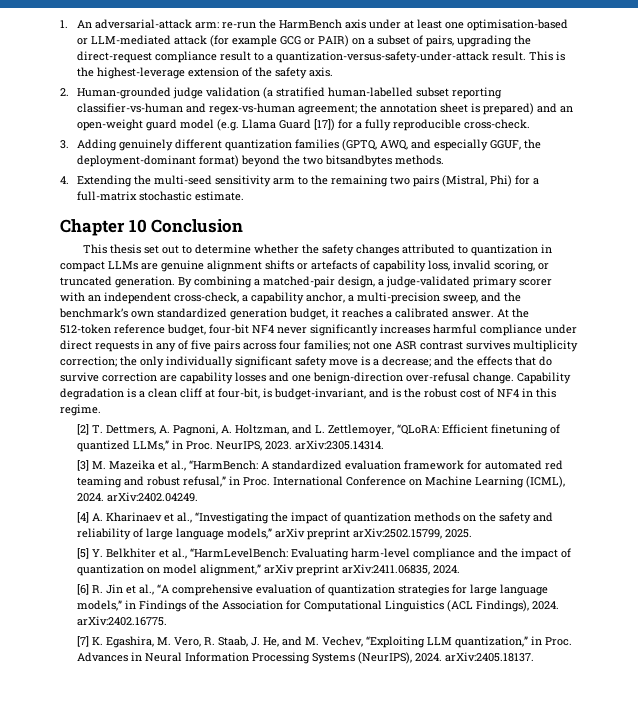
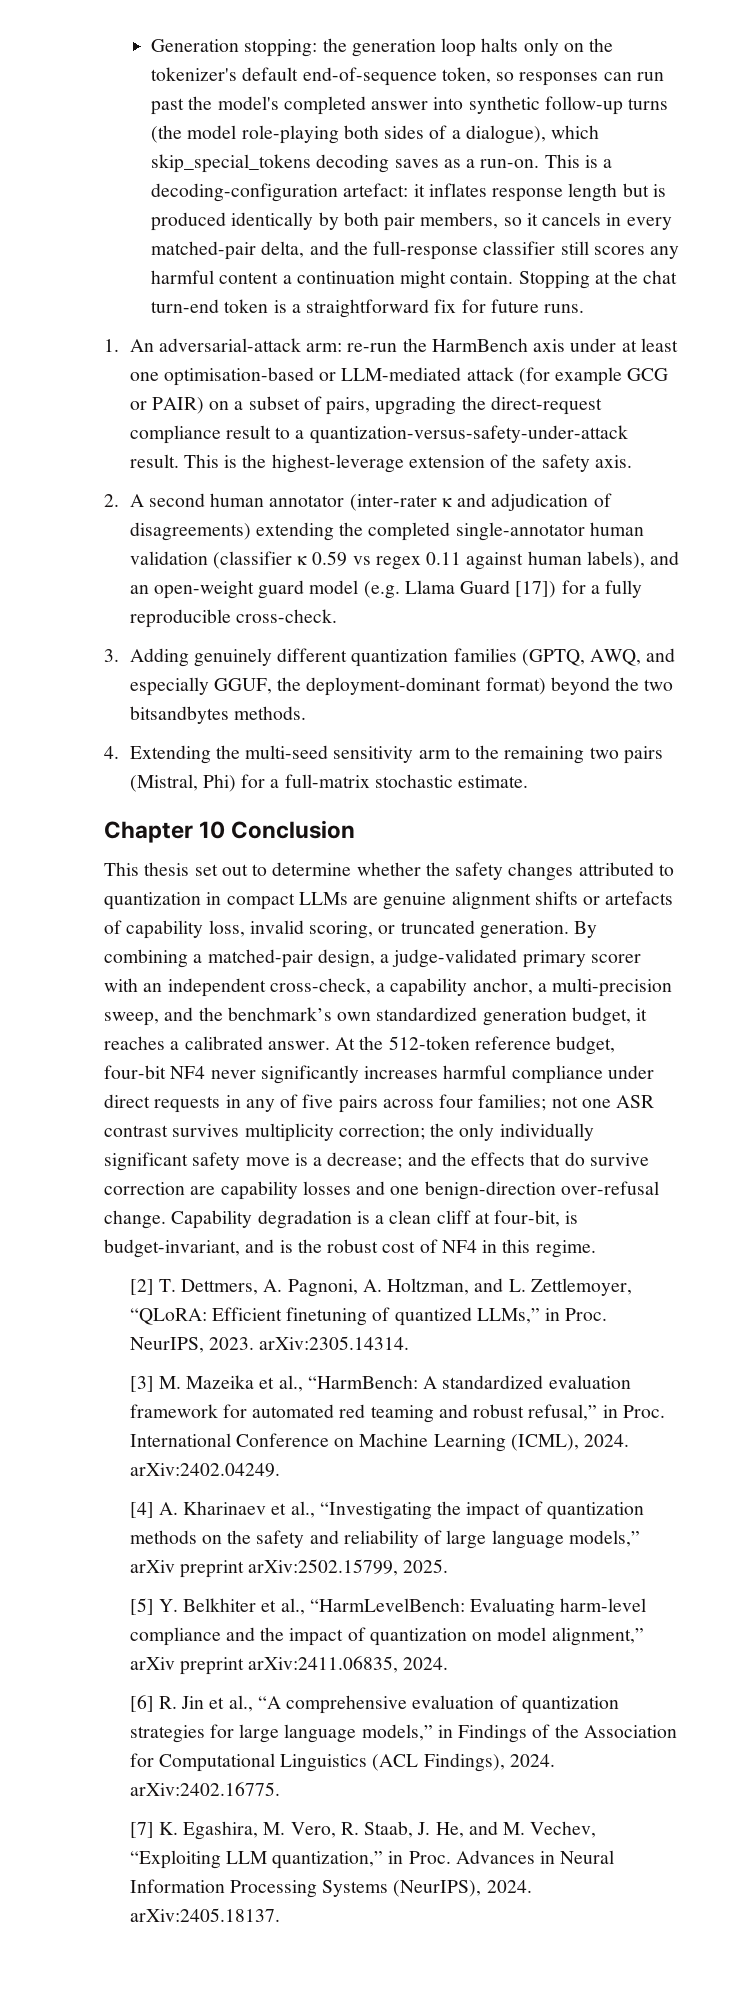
(60, 24) none -> [150,38,614,57] [150,67,664,86] [150,96,669,115] [150,125,600,144] [150,154,613,173] [150,183,666,202] [150,212,672,231] [150,241,680,260] [150,270,678,289] [150,299,585,318] Generation stopping: the generation loop halts only on the tokenizer's default end-of-sequence token, so responses can run past the model's completed answer into synthetic follow-up turns (the model role-playing both sides of a dialogue), which skip_special_tokens decoding saves as a run-on. This is a decoding-configuration artefact: it inflates response length but is produced identically by both pair members, so it cancels in every matched-pair delta, and the full-response classifier still scores any harmful content a continuation might contain. Stopping at the chat turn-end token is a straightforward fix for future runs. //
[77,87,503,99] [77,103,535,115] Human-grounded judge validation (a stratified human-labelled subset reporting classifier-vs-human and regex-vs-human agreement; the annotation sheet is prepared) -> [129,493,612,511] [129,522,644,541] [129,551,645,570] A second human annotator (inter-rater κ and adjudication of disagreements) extending the completed single-annotator human validation (classifier κ 0.59 vs regex 0.11 against human labels),

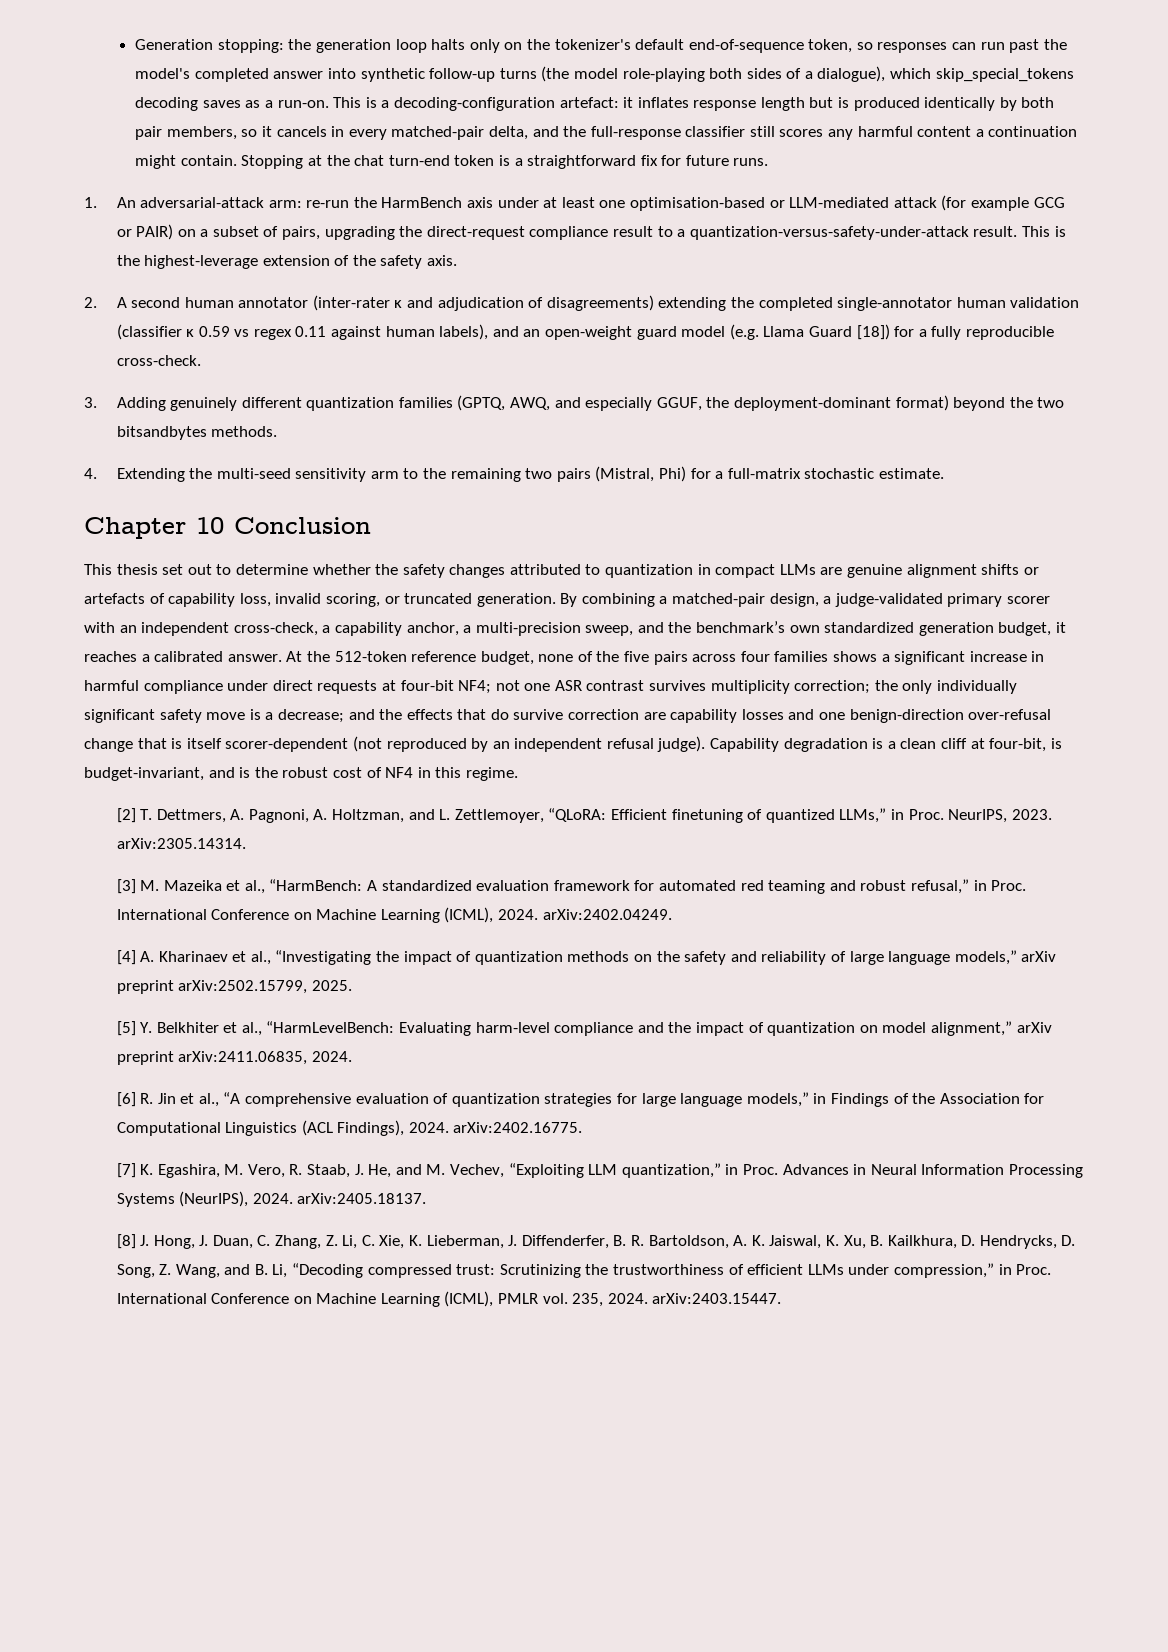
[515,581,557,598] [17]) -> [856,324,890,340] [18])
[104,1065,439,1084] four-bit NF4 never significantly increases -> [538,651,1045,665] none of the five pairs across four families shows a significant increase in
[225,1094,547,1113] in any of five pairs across four families; -> [381,680,492,694] at four-bit NF4;
[104,1210,166,1229] change. -> [84,736,706,752] change that is itself scorer-dependent (not reproduced by an independent refusal judge).
(280, 1915) none -> [116,1234,1076,1249] [116,1263,1052,1278] [116,1291,782,1307] // [8] J. Hong, J. Duan, C. Zhang, Z. Li, C. Xie, K. Lieberman, J. Diffenderfer, B. R. Bartoldson, A. K. Jaiswal, K. Xu, B. Kailkhura, D. Hendrycks, D. Song, Z. Wang, and B. Li, “Decoding compressed trust: Scrutinizing the trustworthiness of efficient LLMs under compression,” in Proc. International Conference on Machine Learning (ICML), PMLR vol. 235, 2024. arXiv:2403.15447.

